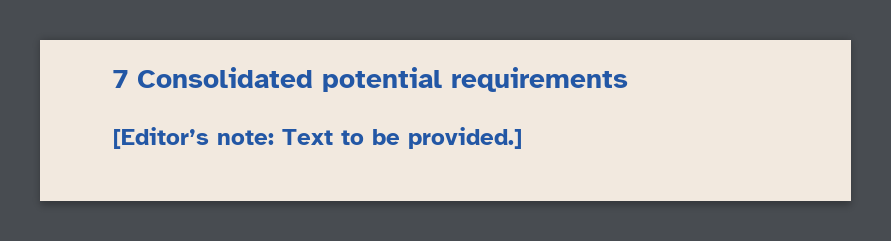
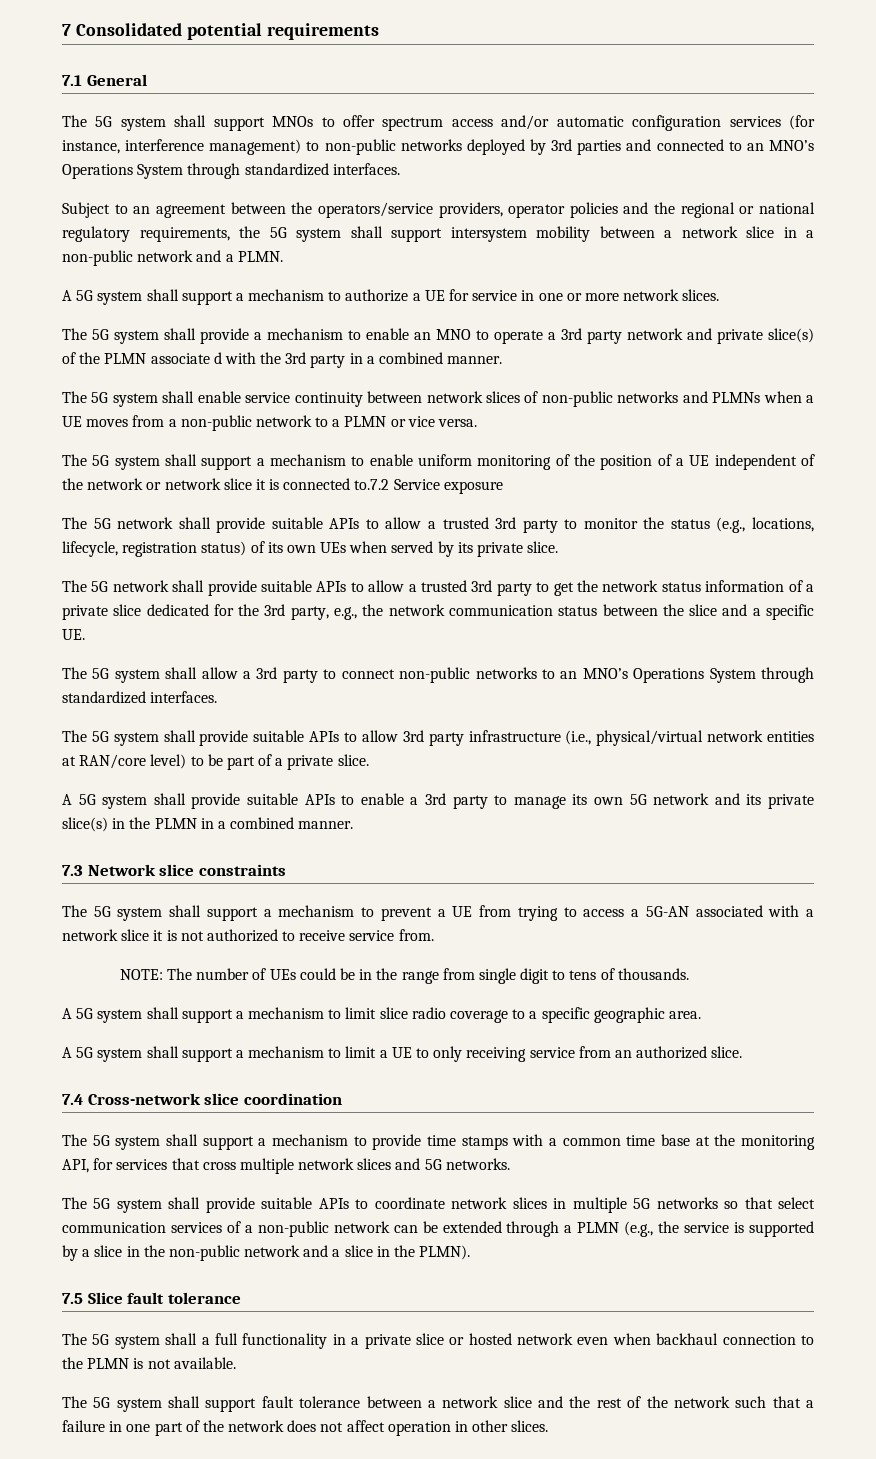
[113,127,522,149] [Editor’s note: Text to be provided.] -> [62,74,147,86] [62,115,816,131] [62,139,814,155] [62,163,400,179] [62,202,815,218] [62,226,814,242] [62,250,283,266] [62,289,720,305] [62,328,814,344] [62,352,503,368] [62,391,814,407] [62,415,478,431] [62,454,816,470] [62,478,503,494] [62,517,814,533] [62,541,559,557] [62,580,814,596] [62,604,814,620] [62,629,85,640] [62,667,814,683] [62,691,218,704] [62,730,815,746] [62,754,369,770] [62,793,815,809] [62,817,354,832] [62,864,286,876] [62,905,814,921] [62,929,434,942] [119,968,689,984] [62,1007,701,1023] [62,1046,743,1062] [62,1093,342,1105] [62,1134,815,1150] [62,1158,510,1174] [62,1197,816,1213] [62,1221,814,1237] [62,1245,471,1261] [62,1292,241,1304] [62,1333,815,1349] [62,1357,236,1369] [62,1396,814,1412] [62,1420,549,1436] 7.1 General // The 5G system shall support MNOs to offer spectrum access and/or automatic configuration services (for instance, interference management) to non-public networks deployed by 3rd parties and connected to an MNO’s Operations System through standardized interfaces. // Subject to an agreement between the operators/service providers, operator policies and the regional or national regulatory requirements, the 5G system shall support intersystem mobility between a network slice in a non-public network and a PLMN. // A 5G system shall support a mechanism to authorize a UE for service in one or more network slices. // The 5G system shall provide a mechanism to enable an MNO to operate a 3rd party network and private slice(s) of the PLMN associate d with the 3rd party in a combined manner. // The 5G system shall enable service continuity between network slices of non-public networks and PLMNs when a UE moves from a non-public network to a PLMN or vice versa. // The 5G system shall support a mechanism to enable uniform monitoring of the position of a UE independent of the network or network slice it is connected to.7.2 Service exposure // The 5G network shall provide suitable APIs to allow a trusted 3rd party to monitor the status (e.g., locations, lifecycle, registration status) of its own UEs when served by its private slice. // The 5G network shall provide suitable APIs to allow a trusted 3rd party to get the network status information of a private slice dedicated for the 3rd party, e.g., the network communication status between the slice and a specific UE. // The 5G system shall allow a 3rd party to connect non-public networks to an MNO’s Operations System through standardized interfaces. // The 5G system shall provide suitable APIs to allow 3rd party infrastructure (i.e., physical/virtual network entities at RAN/core level) to be part of a private slice. // A 5G system shall provide suitable APIs to enable a 3rd party to manage its own 5G network and its private slice(s) in the PLMN in a combined manner. // 7.3 Network slice constraints // The 5G system shall support a mechanism to prevent a UE from trying to access a 5G-AN associated with a network slice it is not authorized to receive service from. // NOTE: The number of UEs could be in the range from single digit to tens of thousands. // A 5G system shall support a mechanism to limit slice radio coverage to a specific geographic area. // A 5G system shall support a mechanism to limit a UE to only receiving service from an authorized slice. // 7.4 Cross-network slice coordination // The 5G system shall support a mechanism to provide time stamps with a common time base at the monitoring API, for services that cross multiple network slices and 5G networks. // The 5G system shall provide suitable APIs to coordinate network slices in multiple 5G networks so that select communication services of a non-public network can be extended through a PLMN (e.g., the service is supported by a slice in the non-public network and a slice in the PLMN). // 7.5 Slice fault tolerance // The 5G system shall a full functionality in a private slice or hosted network even when backhaul connection to the PLMN is not available. // The 5G system shall support fault tolerance between a network slice and the rest of the network such that a failure in one part of the network does not affect operation in other slices.

